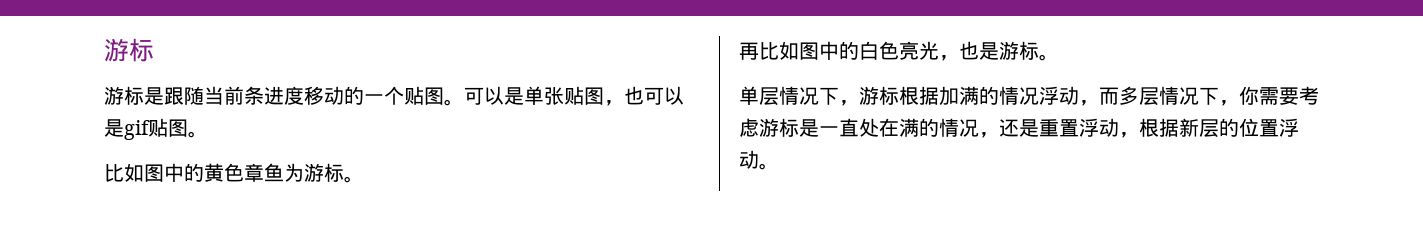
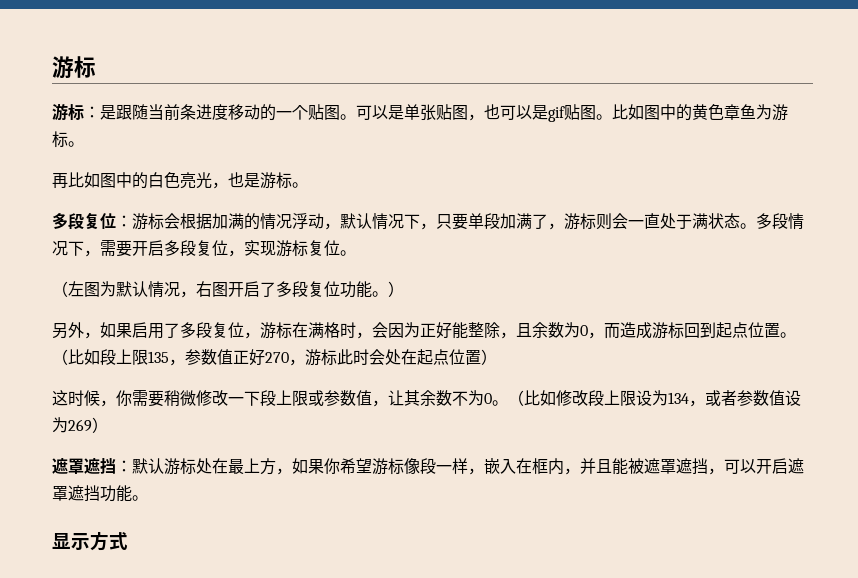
(144, 95) none -> [84,106,100,118] ：
(208, 134) // -> (612, 117) none
[739,86,899,106] 单层情况下，游标 -> [52,212,180,230] 多段复位：游标会
[1099,86,1319,106] [739,118,1299,138] [739,150,779,170] 而多层情况下，你需要考虑游标是一直处在满的情况，还是重置浮动，根据新层的位置浮动。 -> [340,213,804,230] [52,240,356,257] [52,281,404,298] [52,322,796,339] [52,349,497,366] [52,390,801,407] [52,417,108,433] [52,458,804,475] [52,485,148,502] [52,531,128,551] 默认情况下，只要单段加满了，游标则会一直处于满状态。多段情况下，需要开启多段复位，实现游标复位。 // （左图为默认情况，右图开启了多段复位功能。） // 另外，如果启用了多段复位，游标在满格时，会因为正好能整除，且余数为0，而造成游标回到起点位置。（比如段上限135，参数值正好270，游标此时会处在起点位置） // 这时候，你需要稍微修改一下段上限或参数值，让其余数不为0。（比如修改段上限设为134，或者参数值设为269） // 遮罩遮挡：默认游标处在最上方，如果你希望游标像段一样，嵌入在框内，并且能被遮罩遮挡，可以开启遮罩遮挡功能。 // 显示方式

